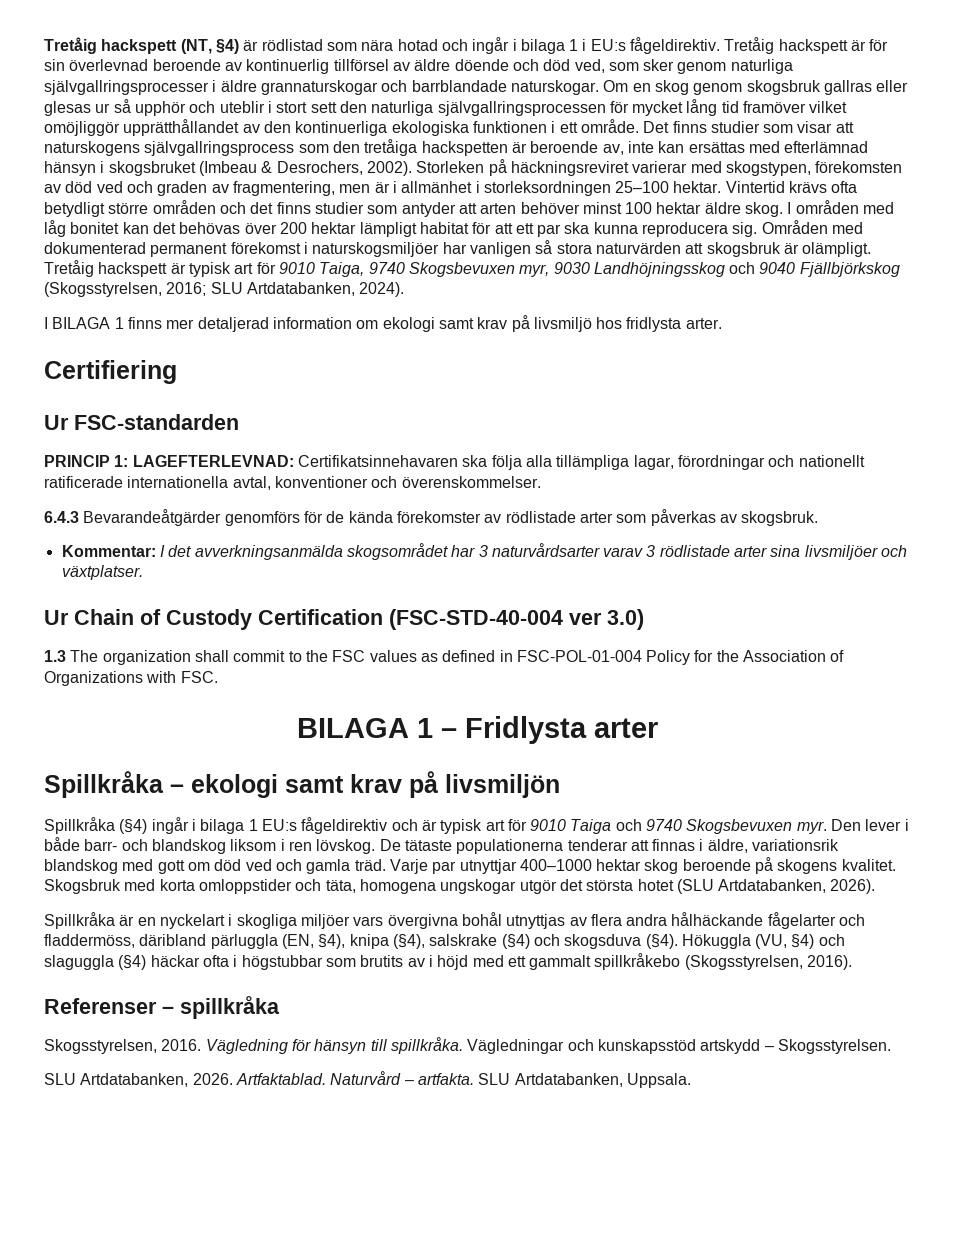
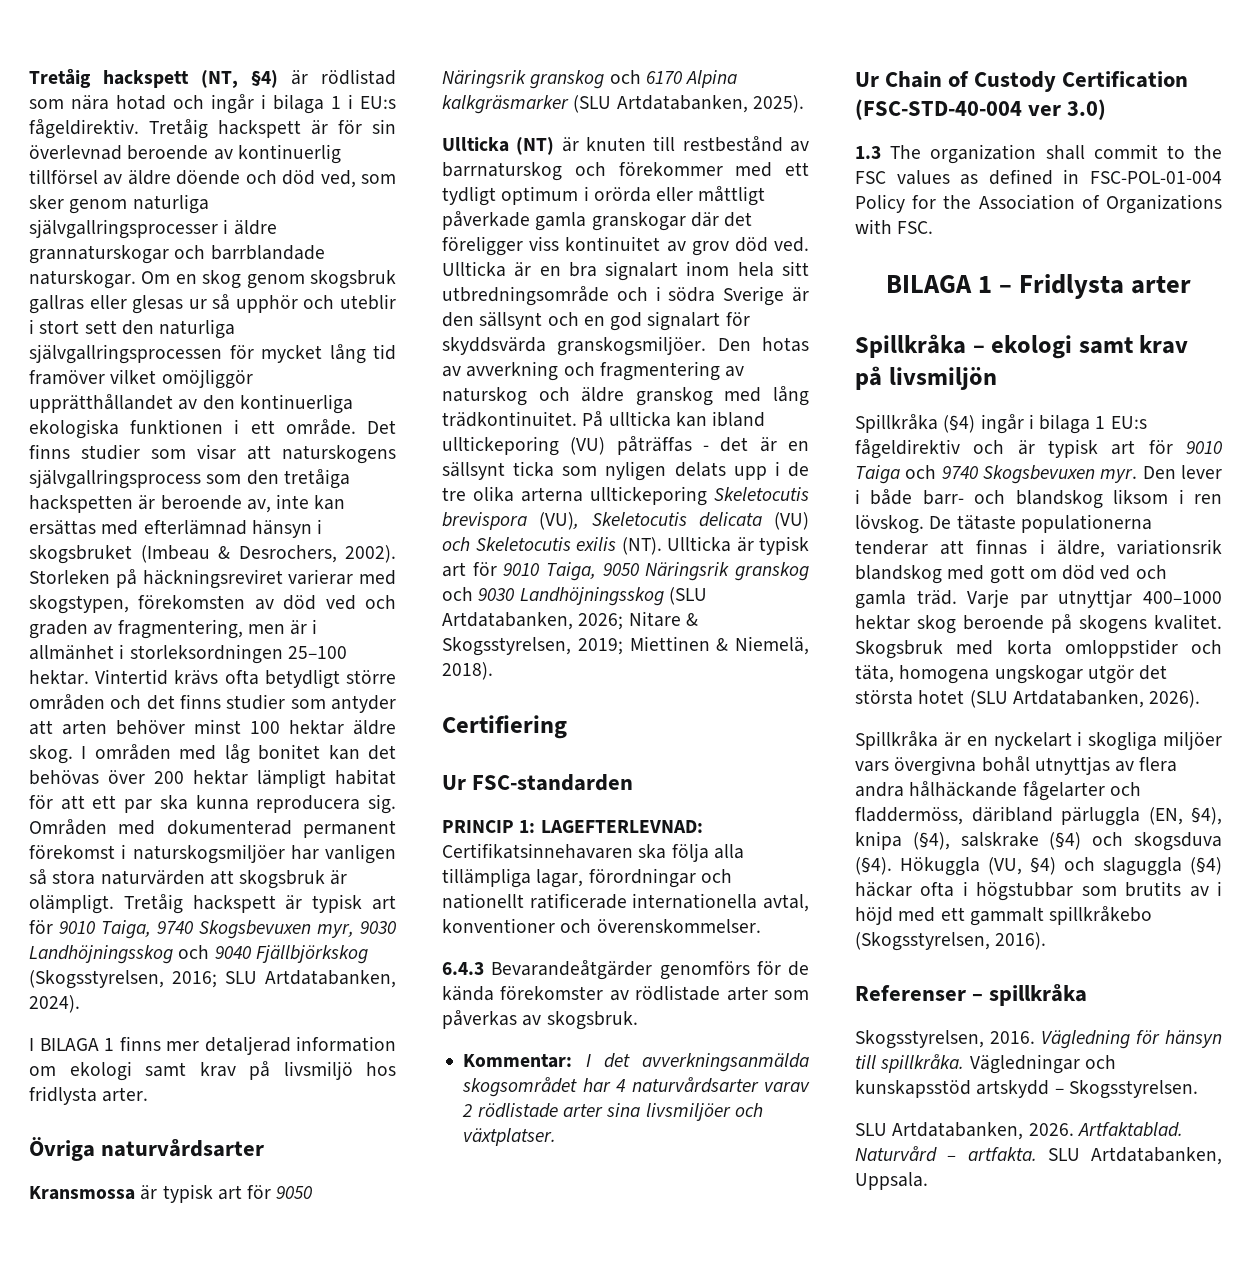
(722, 323) none -> [29,1137,265,1161] [29,1184,313,1203] [442,70,738,89] [442,95,804,114] [442,136,809,155] [442,162,809,181] [442,186,766,206] [442,211,753,231] [442,236,809,256] [442,261,809,281] [442,286,809,306] [442,311,750,331] [442,336,810,356] [442,361,745,381] [442,386,809,406] [442,411,766,427] [442,436,809,456] [442,461,809,481] [442,486,809,506] [442,512,809,530] [442,536,809,555] [442,562,809,581] [442,587,707,606] [442,611,698,630] [442,636,809,656] [442,662,493,680] // Övriga naturvårdsarter // Kransmossa är typisk art för 9050 Näringsrik granskog och 6170 Alpina kalkgräsmarker (SLU Artdatabanken, 2025). // Ullticka (NT) är knuten till restbestånd av barrnaturskog och förekommer med ett tydligt optimum i orörda eller måttligt påverkade gamla granskogar där det föreligger viss kontinuitet av grov död ved. Ullticka är en bra signalart inom hela sitt utbredningsområde och i södra Sverige är den sällsynt och en god signalart för skyddsvärda granskogsmiljöer. Den hotas av avverkning och fragmentering av naturskog och äldre granskog med lång trädkontinuitet. På ullticka kan ibland ulltickeporing (VU) påträffas - det är en sällsynt ticka som nyligen delats upp i de tre olika arterna ulltickeporing Skeletocutis brevispora (VU), Skeletocutis delicata (VU) och Skeletocutis exilis (NT). Ullticka är typisk art för 9010 Taiga, 9050 Näringsrik granskog och 9030 Landhöjningsskog (SLU Artdatabanken, 2026; Nitare & Skogsstyrelsen, 2019; Miettinen & Niemelä, 2018).
[478,545,488,557] 3 -> [616,1079,626,1092] 4
[646,545,656,557] 3 -> [462,1104,473,1117] 2

